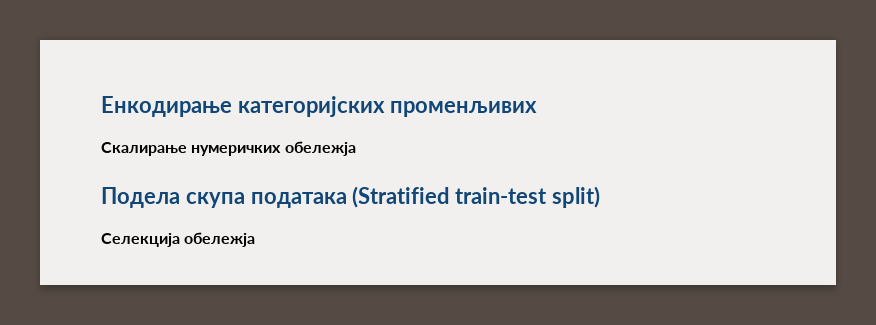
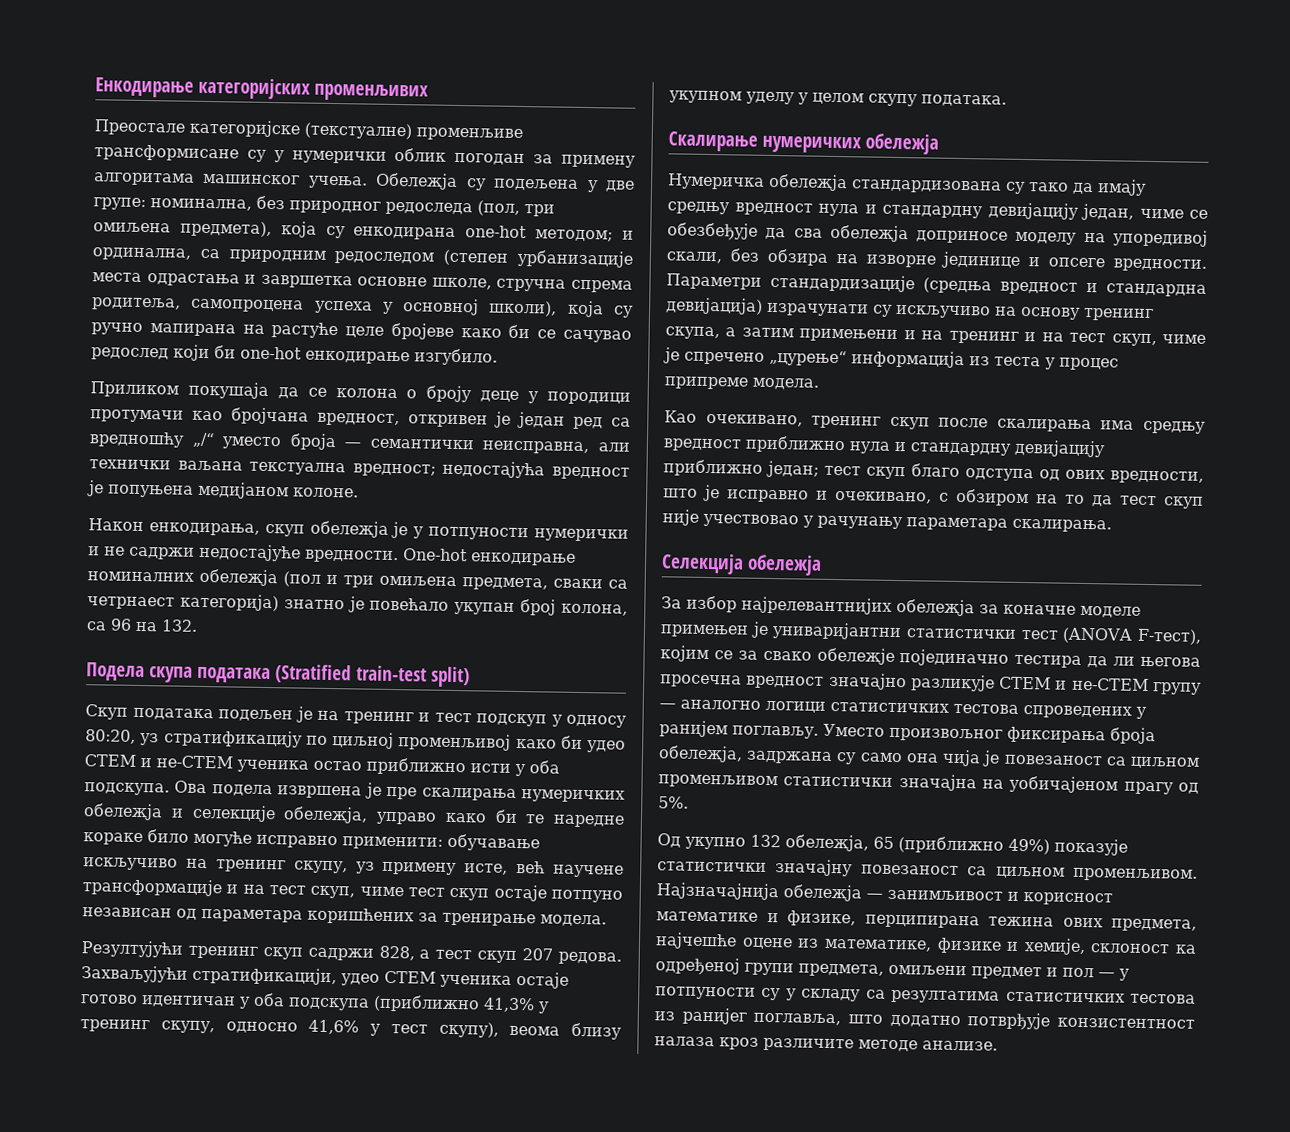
[101,141,356,156] Скалирање нумеричких обележја -> [94,119,523,142] [94,144,636,168] [93,172,636,193] [93,195,555,217] [93,220,634,242] [92,247,633,268] [92,272,633,293] [92,297,634,318] [91,322,632,343] [91,344,498,366] [90,381,632,405] [90,407,631,430] [89,431,630,455] [89,459,630,480] [87,480,359,500] [88,518,629,542] [88,543,576,566] [87,568,628,591] [87,593,628,616] [86,618,198,632] Преостале категоријске (текстуалне) променљиве трансформисане су у нумерички облик погодан за примену алгоритама машинског учења. Обележја су подељена у две групе: номинална, без природног редоследа (пол, три омиљена предмета), која су енкодирана one-hot методом; и ординална, са природним редоследом (степен урбанизације места одрастања и завршетка основне школе, стручна спрема родитеља, самопроцена успеха у основној школи), која су ручно мапирана на растуће целе бројеве како би се сачувао редослед који би one-hot енкодирање изгубило. // Приликом покушаја да се колона о броју деце у породици протумачи као бројчана вредност, откривен је један ред са вредношћу „/“ уместо броја — семантички неисправна, али технички ваљана текстуална вредност; недостајућа вредност је попуњена медијаном колоне. // Након енкодирања, скуп обележја је у потпуности нумерички и не садржи недостајуће вредности. One-hot енкодирање номиналних обележја (пол и три омиљена предмета, сваки са четрнаест категорија) знатно је повећало укупан број колона, са 96 на 132.
[101,232,256,247] Селекција обележја -> [85,704,627,728] [85,729,626,753] [84,754,560,777] [84,780,625,803] [83,803,625,828] [83,829,540,852] [83,857,624,878] [82,878,623,903] [82,907,607,927] [81,940,623,965] [81,965,569,989] [80,992,550,1014] [80,1019,622,1040] [669,90,1007,107] [668,131,940,155] [668,173,1147,196] [667,201,1208,221] [667,222,1208,247] [666,248,1207,272] [666,273,1207,297] [666,297,1154,322] [665,326,1206,347] [663,347,1119,371] [664,376,819,390] [664,410,1206,434] [663,435,1106,458] [663,459,1204,484] [663,484,1204,509] [662,509,1112,533] [661,553,823,576] [661,595,1141,618] [660,621,1202,645] [660,645,1201,668] [660,672,1202,695] [659,699,1147,719] [659,720,1156,745] [658,745,1200,769] [658,774,1199,795] [658,796,689,809] [657,833,1128,856] [657,859,1198,882] [656,882,1113,906] [656,910,1197,932] [655,932,1197,956] [655,957,1130,981] [655,986,1196,1004] [654,1007,1195,1031] [654,1036,998,1052] Скуп података подељен је на тренинг и тест подскуп у односу 80:20, уз стратификацију по циљној променљивој како би удео СТЕМ и не-СТЕМ ученика остао приближно исти у оба подскупа. Ова подела извршена је пре скалирања нумеричких обележја и селекције обележја, управо како би те наредне кораке било могуће исправно применити: обучавање искључиво на тренинг скупу, уз примену исте, већ научене трансформације и на тест скуп, чиме тест скуп остаје потпуно независан од параметара коришћених за тренирање модела. // Резултујући тренинг скуп садржи 828, а тест скуп 207 редова. Захваљујући стратификацији, удео СТЕМ ученика остаје готово идентичан у оба подскупа (приближно 41,3% у тренинг скупу, односно 41,6% у тест скупу), веома близу укупном уделу у целом скупу података. // Скалирање нумеричких обележја // Нумеричка обележја стандардизована су тако да имају средњу вредност нула и стандардну девијацију један, чиме се обезбеђује да сва обележја доприносе моделу на упоредивој скали, без обзира на изворне јединице и опсеге вредности. Параметри стандардизације (средња вредност и стандардна девијација) израчунати су искључиво на основу тренинг скупа, а затим примењени и на тренинг и на тест скуп, чиме је спречено „цурење“ информација из теста у процес припреме модела. // Као очекивано, тренинг скуп после скалирања има средњу вредност приближно нула и стандардну девијацију приближно један; тест скуп благо одступа од ових вредности, што је исправно и очекивано, с обзиром на то да тест скуп није учествовао у рачунању параметара скалирања. // Селекција обележја // За избор најрелевантнијих обележја за коначне моделе примењен је униваријантни статистички тест (ANOVA F-тест), којим се за свако обележје појединачно тестира да ли његова просечна вредност значајно разликује СТЕМ и не-СТЕМ групу — аналогно логици статистичких тестова спроведених у ранијем поглављу. Уместо произвољног фиксирања броја обележја, задржана су само она чија је повезаност са циљном променљивом статистички значајна на уобичајеном прагу од 5%. // Од укупно 132 обележја, 65 (приближно 49%) показује статистички значајну повезаност са циљном променљивом. Најзначајнија обележја — занимљивост и корисност математике и физике, перципирана тежина ових предмета, најчешће оцене из математике, физике и хемије, склоност ка одређеној групи предмета, омиљени предмет и пол — у потпуности су у складу са резултатима статистичких тестова из ранијег поглавља, што додатно потврђује конзистентност налаза кроз различите методе анализе.

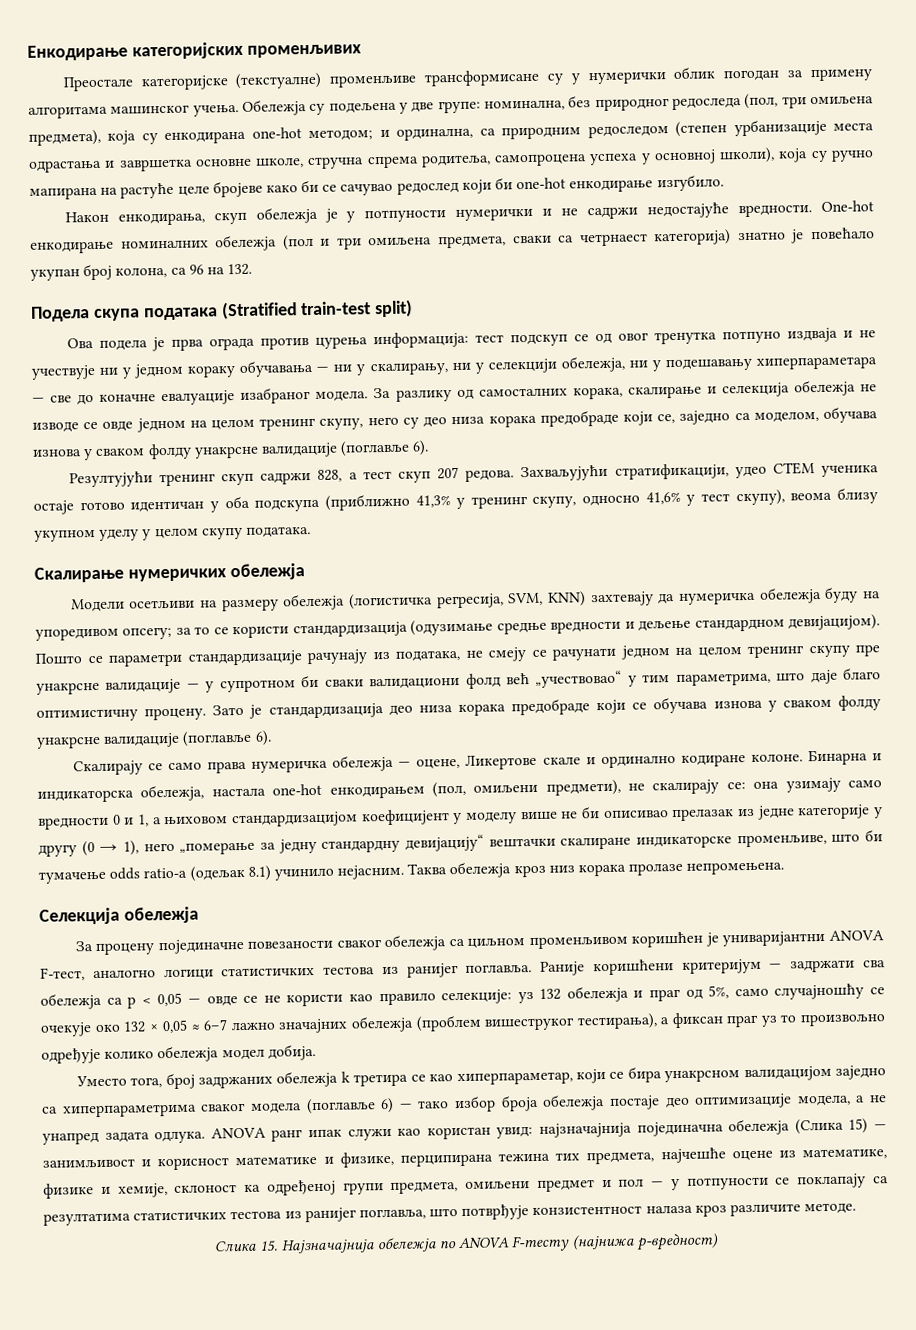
[90,381,632,405] [90,407,631,430] [89,431,630,455] [89,459,630,480] [87,480,359,500] // Приликом покушаја да се колона о броју деце у породици протумачи као бројчана вредност, откривен је један ред са вредношћу „/“ уместо броја — семантички неисправна, али технички ваљана текстуална вредност; недостајућа вредност је попуњена медијаном колоне. -> (724, 183) none
[85,704,627,728] [85,729,626,753] [84,754,560,777] [84,780,625,803] [83,803,625,828] [83,829,540,852] [83,857,624,878] [82,878,623,903] [82,907,607,927] Скуп података подељен је на тренинг и тест подскуп у односу 80:20, уз стратификацију по циљној променљивој како би удео СТЕМ и не-СТЕМ ученика остао приближно исти у оба подскупа. Ова подела извршена је пре скалирања нумеричких обележја и селекције обележја, управо како би те наредне кораке било могуће исправно применити: обучавање искључиво на тренинг скупу, уз примену исте, већ научене трансформације и на тест скуп, чиме тест скуп остаје потпуно независан од параметара коришћених за тренирање модела. -> [66,327,877,352] [31,355,877,380] [32,379,877,406] [32,406,878,433] [32,440,430,461] Ова подела је прва ограда против цурења информација: тест подскуп се од овог тренутка потпуно издваја и не учествује ни у једном кораку обучавања — ни у скалирању, ни у селекцији обележја, ни у подешавању хиперпараметара — све до коначне евалуације изабраног модела. За разлику од самосталних корака, скалирање и селекција обележја не изводе се овде једном на целом тренинг скупу, него су део низа корака предобраде који се, заједно са моделом, обучава изнова у сваком фолду унакрсне валидације (поглавље 6).
[668,173,1147,196] [667,201,1208,221] [667,222,1208,247] [666,248,1207,272] [666,273,1207,297] [666,297,1154,322] [665,326,1206,347] [663,347,1119,371] [664,376,819,390] [664,410,1206,434] [663,435,1106,458] [663,459,1204,484] [663,484,1204,509] [662,509,1112,533] [661,553,823,576] [661,595,1141,618] [660,621,1202,645] [660,645,1201,668] [660,672,1202,695] [659,699,1147,719] [659,720,1156,745] [658,745,1200,769] [658,774,1199,795] [658,796,689,809] [657,833,1128,856] [657,859,1198,882] [656,882,862,902] Нумеричка обележја стандардизована су тако да имају средњу вредност нула и стандардну девијацију један, чиме се обезбеђује да сва обележја доприносе моделу на упоредивој скали, без обзира на изворне јединице и опсеге вредности. Параметри стандардизације (средња вредност и стандардна девијација) израчунати су искључиво на основу тренинг скупа, а затим примењени и на тренинг и на тест скуп, чиме је спречено „цурење“ информација из теста у процес припреме модела. // Као очекивано, тренинг скуп после скалирања има средњу вредност приближно нула и стандардну девијацију приближно један; тест скуп благо одступа од ових вредности, што је исправно и очекивано, с обзиром на то да тест скуп није учествовао у рачунању параметара скалирања. // Селекција обележја // За избор најрелевантнијих обележја за коначне моделе примењен је униваријантни статистички тест (ANOVA F-тест), којим се за свако обележје појединачно тестира да ли његова просечна вредност значајно разликује СТЕМ и не-СТЕМ групу — аналогно логици статистичких тестова спроведених у ранијем поглављу. Уместо произвољног фиксирања броја обележја, задржана су само она чија је повезаност са циљном променљивом статистички значајна на уобичајеном прагу од 5%. // Од укупно 132 обележја, 65 (приближно 49%) показује статистички значајну повезаност са циљном променљивом. Најзначајнија обележја -> [70,586,881,613] [35,614,880,641] [35,644,880,667] [36,667,881,695] [36,695,881,722] [36,730,272,749] [72,749,883,776] [37,777,882,803] [38,804,883,830] [38,829,883,857] [38,861,785,884] [39,906,199,925] [74,930,884,956] [40,958,886,981] [40,983,886,1010] [40,1012,886,1037] [41,1044,316,1064] [75,1065,886,1090] [42,1093,887,1118] [42,1118,869,1145] Модели осетљиви на размеру обележја (логистичка регресија, SVM, KNN) захтевају да нумеричка обележја буду на упоредивом опсегу; за то се користи стандардизација (одузимање средње вредности и дељење стандардном девијацијом). Пошто се параметри стандардизације рачунају из података, не смеју се рачунати једном на целом тренинг скупу пре унакрсне валидације — у супротном би сваки валидациони фолд већ „учествовао“ у тим параметрима, што даје благо оптимистичну процену. Зато је стандардизација део низа корака предобраде који се обучава изнова у сваком фолду унакрсне валидације (поглавље 6). // Скалирају се само права нумеричка обележја — оцене, Ликертове скале и ординално кодиране колоне. Бинарна и индикаторска обележја, настала one-hot енкодирањем (пол, омиљени предмети), не скалирају се: она узимају само вредности 0 и 1, а њиховом стандардизацијом коефицијент у моделу више не би описивао прелазак из једне категорије у другу (0 → 1), него „померање за једну стандардну девијацију“ вештачки скалиране индикаторске променљиве, што би тумачење odds ratio-а (одељак 8.1) учинило нејасним. Таква обележја кроз низ корака пролазе непромењена. // Селекција обележја // За процену појединачне повезаности сваког обележја са циљном променљивом коришћен је униваријантни ANOVA F-тест, аналогно логици статистичких тестова из ранијег поглавља. Раније коришћени критеријум — задржати сва обележја са p < 0,05 — овде се не користи као правило селекције: уз 132 обележја и праг од 5%, само случајношћу се очекује око 132 × 0,05 ≈ 6–7 лажно значајних обележја (проблем вишеструког тестирања), а фиксан праг уз то произвољно одређује колико обележја модел добија. // Уместо тога, број задржаних обележја k третира се као хиперпараметар, који се бира унакрсном валидацијом заједно са хиперпараметрима сваког модела (поглавље 6) — тако избор броја обележја постаје део оптимизације модела, а не унапред задата одлука. ANOVA ранг ипак служи као користан увид: најзначајнија појединачна обележја (Слика 15)
[1062,917,1103,928] ових -> [555,1152,581,1161] тих
[761,987,862,1002] су у складу -> [775,1173,867,1189] се поклапају
[889,1014,961,1028] додатно -> (459, 1213) none
[858,1039,998,1052] методе анализе. -> [804,1202,857,1215] [214,1232,719,1254] методе. // Слика 15. Најзначајнија обележја по ANOVA F-тесту (најнижа p-вредност)

